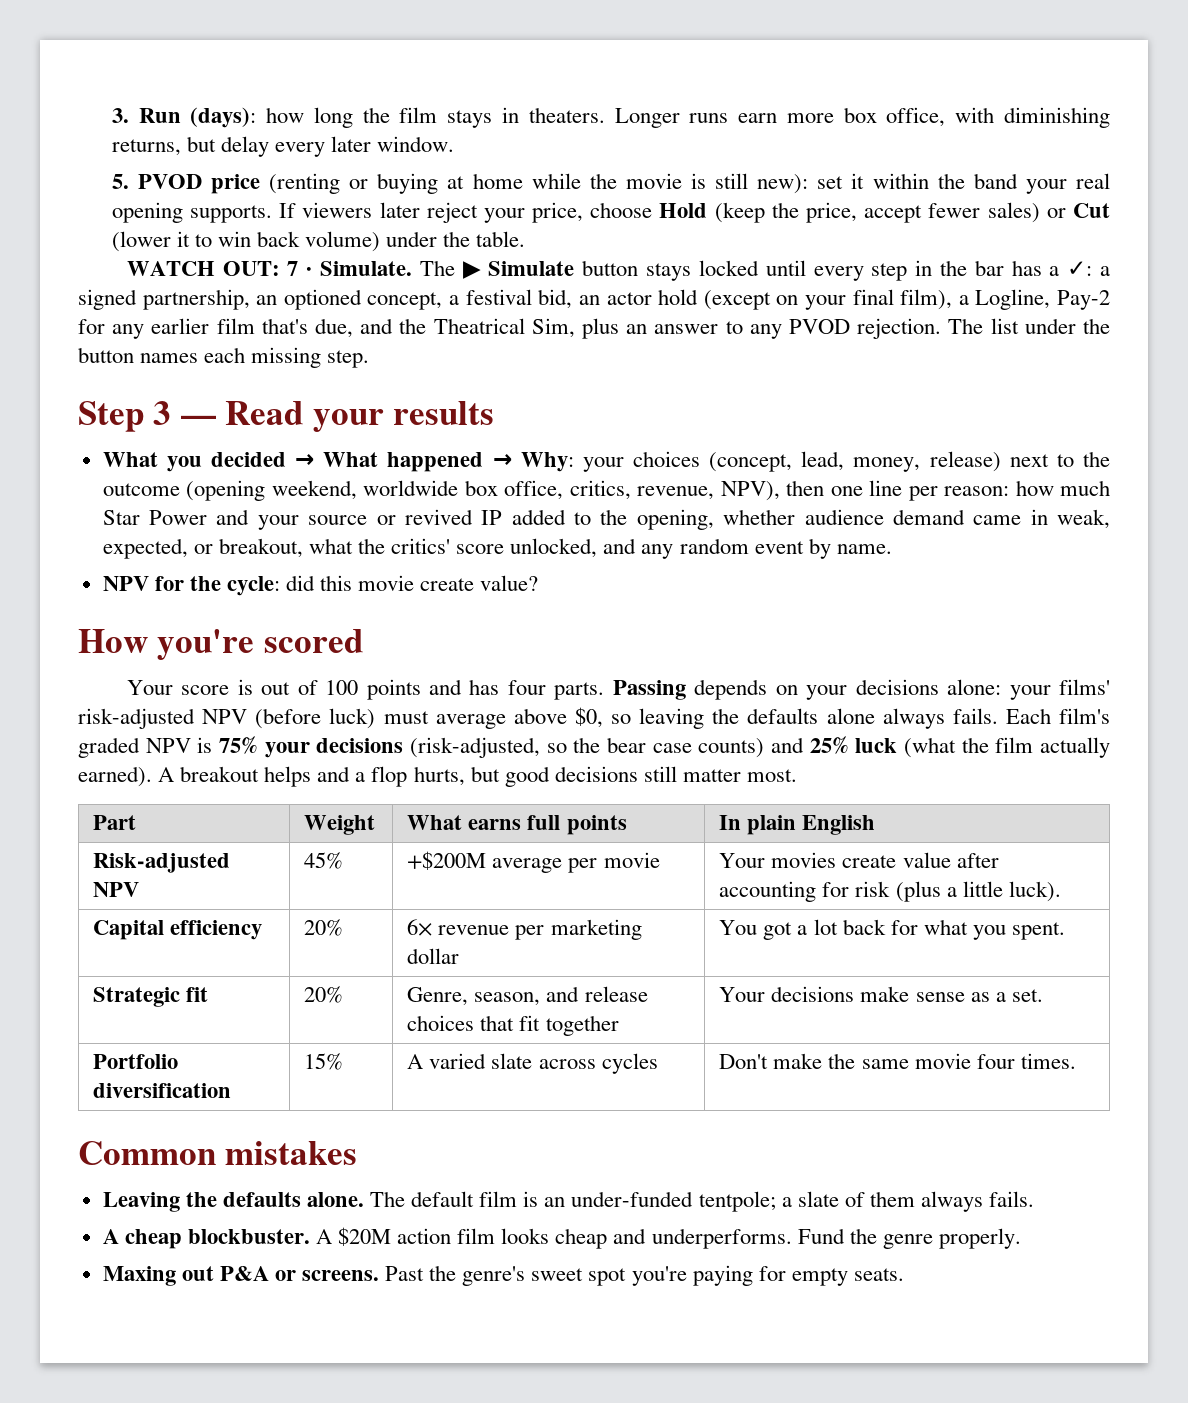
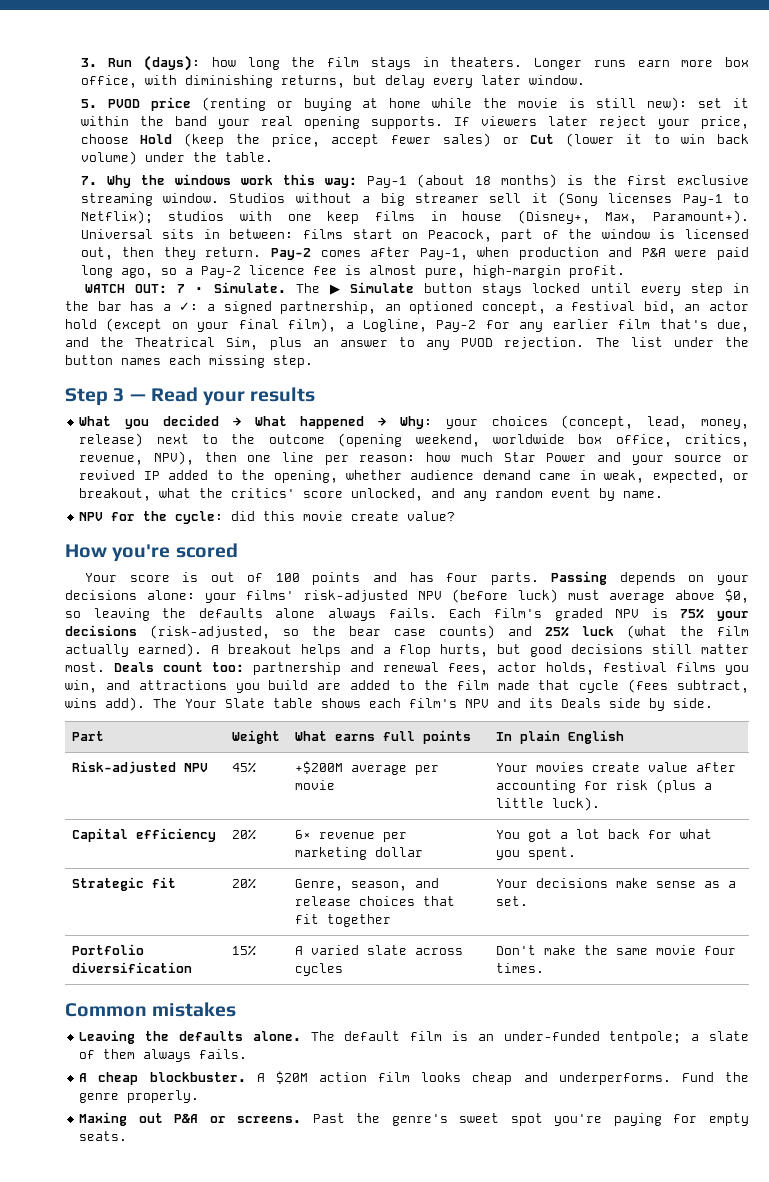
(526, 239) none -> [80,174,750,188] [80,192,749,206] [80,210,749,224] [80,229,749,242] [80,247,749,260] [80,265,625,278] // 7. Why the windows work this way: Pay-1 (about 18 months) is the first exclusive streaming window. Studios without a big streamer sell it (Sony licenses Pay-1 to Netflix); studios with one keep films in house (Disney+, Max, Paramount+). Universal sits in between: films start on Peacock, part of the window is licensed out, then they return. Pay-2 comes after Pay-1, when production and P&A were paid long ago, so a Pay-2 licence fee is almost pure, high-margin profit.
(797, 775) none -> [114,662,749,675] [65,679,749,693] [65,697,713,711] Deals count too: partnership and renewal fees, actor holds, festival films you win, and attractions you build are added to the film made that cycle (fees subtract, wins add). The Your Slate table shows each film's NPV and its Deals side by side.

